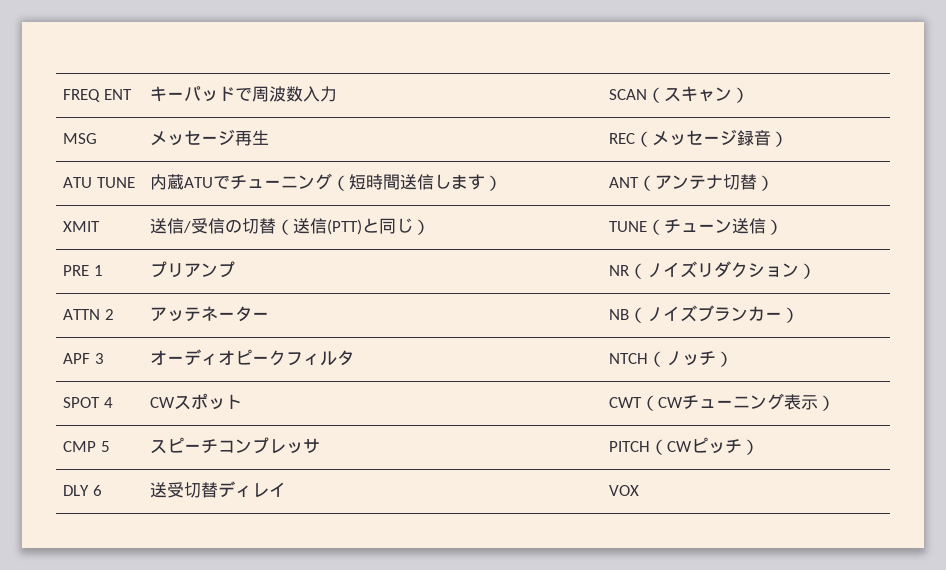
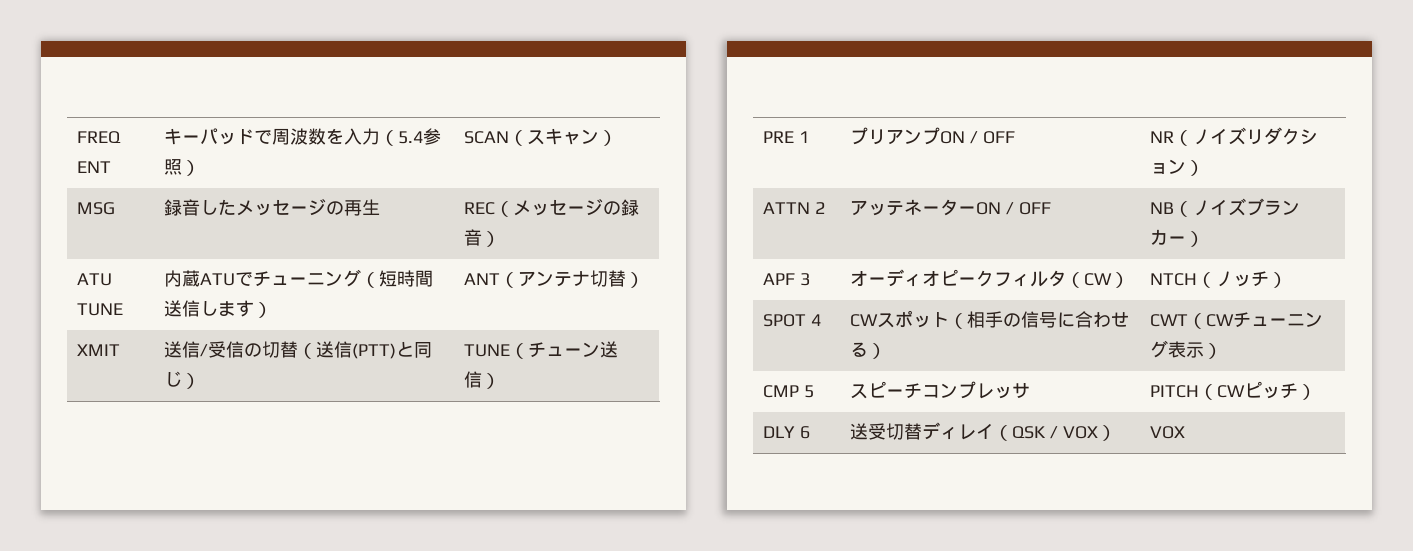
(304, 94) none -> [326,128,345,144] を
(338, 94) none -> [380,128,442,146] [164,159,201,176] （5.4参照）
[150,129,236,146] メッセージ -> [164,199,345,216] 録音したメッセージの
(738, 137) none -> [603,201,622,215] の
(236, 269) none -> [940,131,1015,144] ON / OFF
(270, 316) none -> [976,202,1051,215] ON / OFF
(355, 358) none -> [1066,272,1130,288] （CW）
(243, 401) none -> [949,311,1130,329] [850,342,887,359] （相手の信号に合わせる）
(287, 489) none -> [994,425,1116,441] （QSK / VOX）

